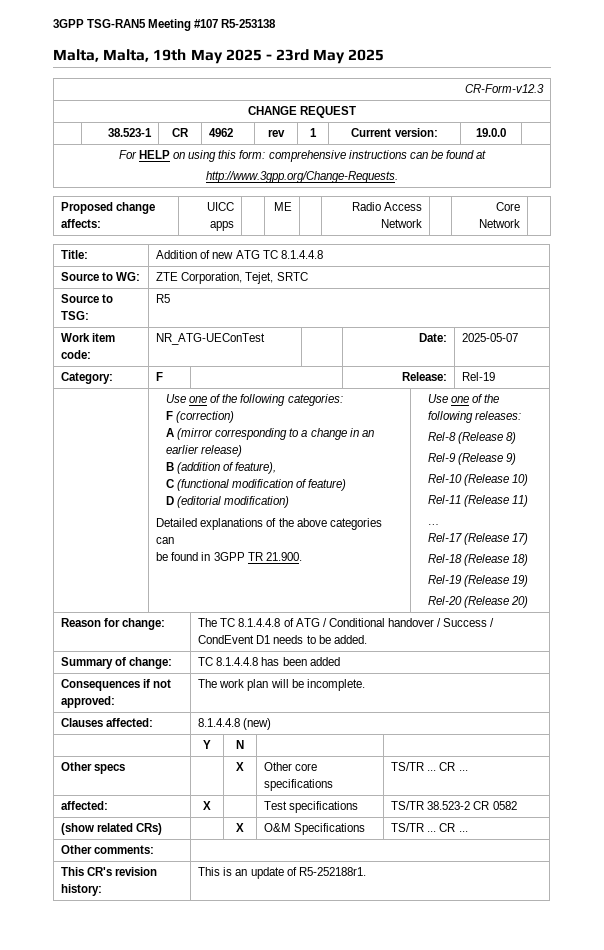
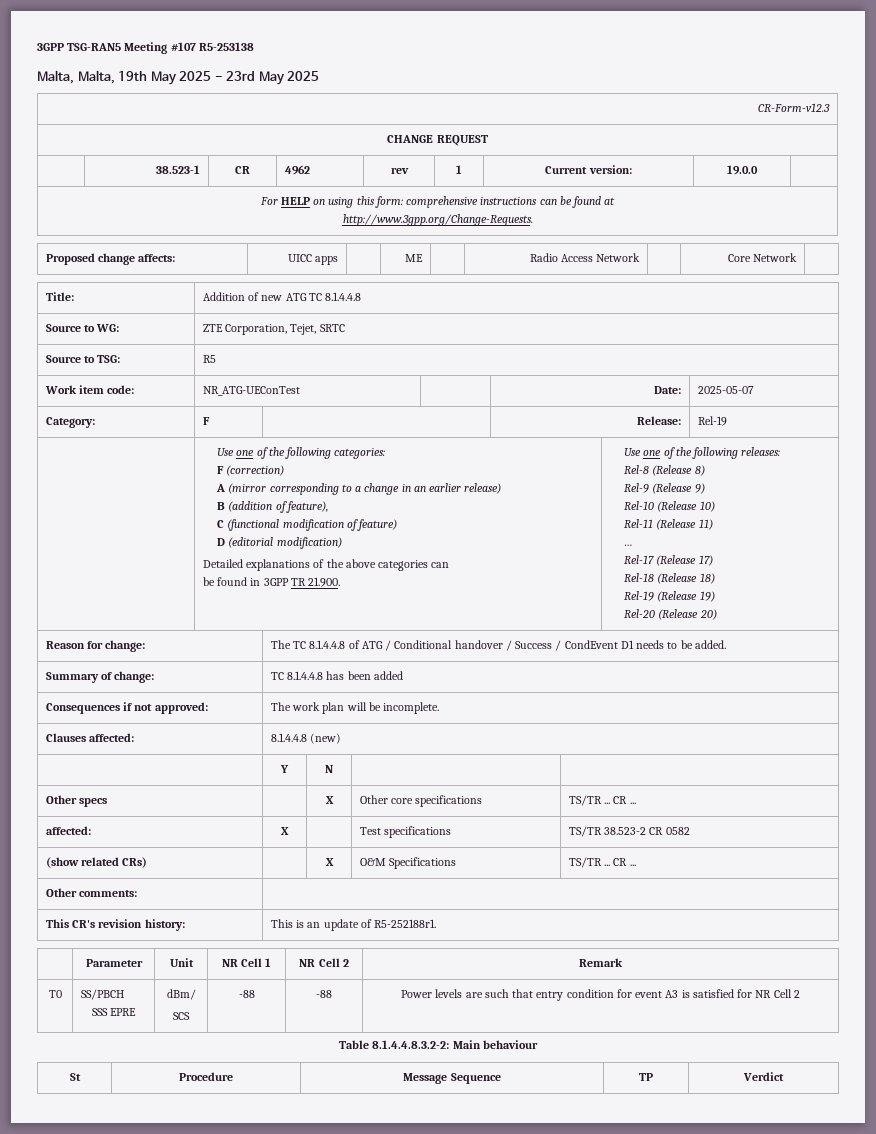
(366, 871) none -> [85,959,143,967] [169,958,194,967] [221,958,272,967] [299,958,349,967] [579,958,623,967] [48,990,62,998] [81,989,125,1000] [91,1008,137,1016] [166,989,196,1000] [173,1012,190,1020] [238,990,255,998] [316,990,332,998] [401,989,800,1001] [339,1040,538,1049] [69,1073,81,1081] [179,1072,233,1081] [403,1073,501,1084] [639,1073,653,1081] [743,1072,784,1081] // | Parameter | Unit | NR Cell 1 | NR Cell 2 | Remark // T0 | SS/PBCH // SSS EPRE | dBm/ // SCS | -88 | -88 | Power levels are such that entry condition for event A3 is satisfied for NR Cell 2 // Table 8.1.4.4.8.3.2-2: Main behaviour // St | Procedure | Message Sequence | TP | Verdict

